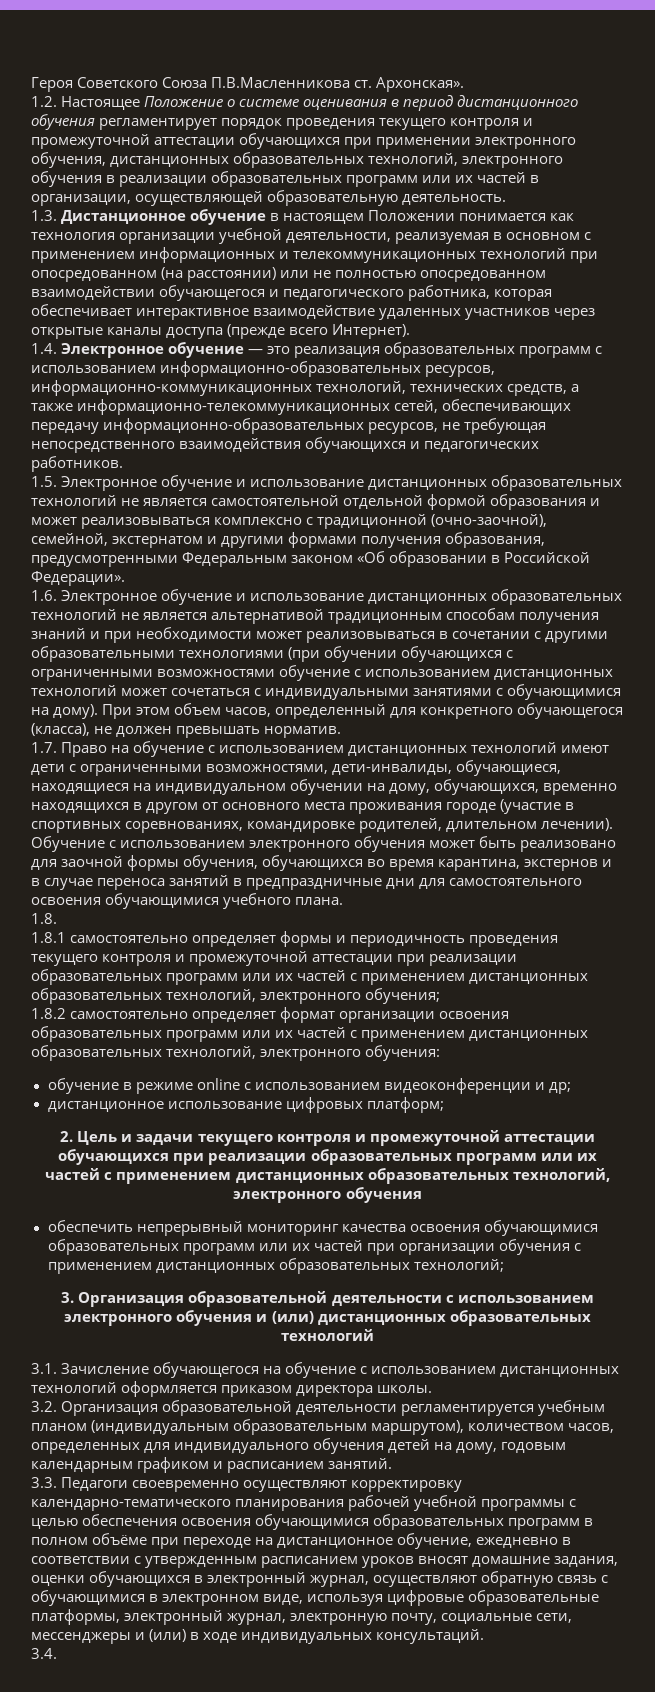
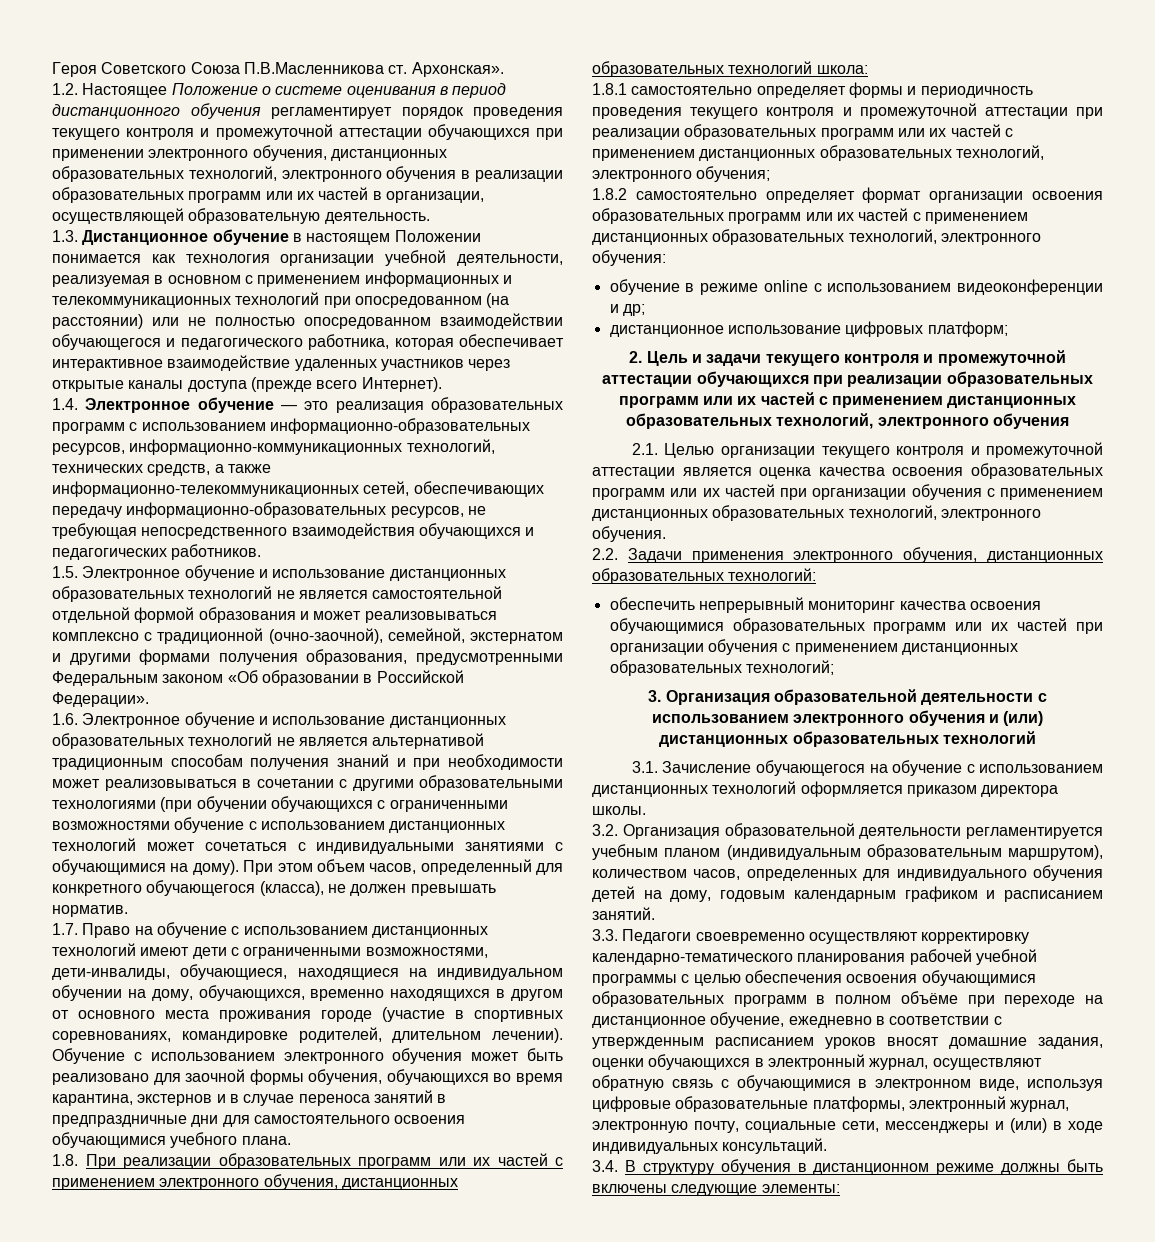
(57, 918) none -> [85,1153,563,1169] [52,1174,458,1190] [592,61,868,77] При реализации образовательных программ или их частей с применением электронного обучения, дистанционных образовательных технологий школа:
(422, 1195) none -> [631,442,1103,458] [592,463,1103,479] [592,484,1103,500] [592,505,1041,521] [592,526,666,542] [592,547,1103,563] [592,568,817,584] // 2.1. Целью организации текущего контроля и промежуточной аттестации является оценка качества освоения образовательных программ или их частей при организации обучения с применением дистанционных образовательных технологий, электронного обучения. // 2.2. Задачи применения электронного обучения, дистанционных образовательных технологий:
(57, 1653) none -> [624,1159,1103,1175] [592,1184,840,1196] В структуру обучения в дистанционном режиме должны быть включены следующие элементы:

